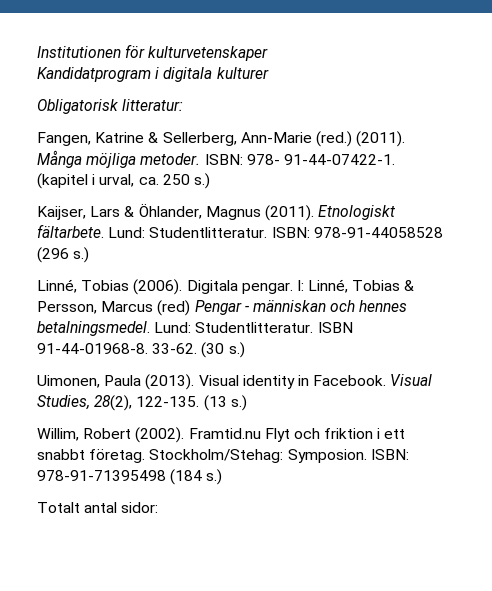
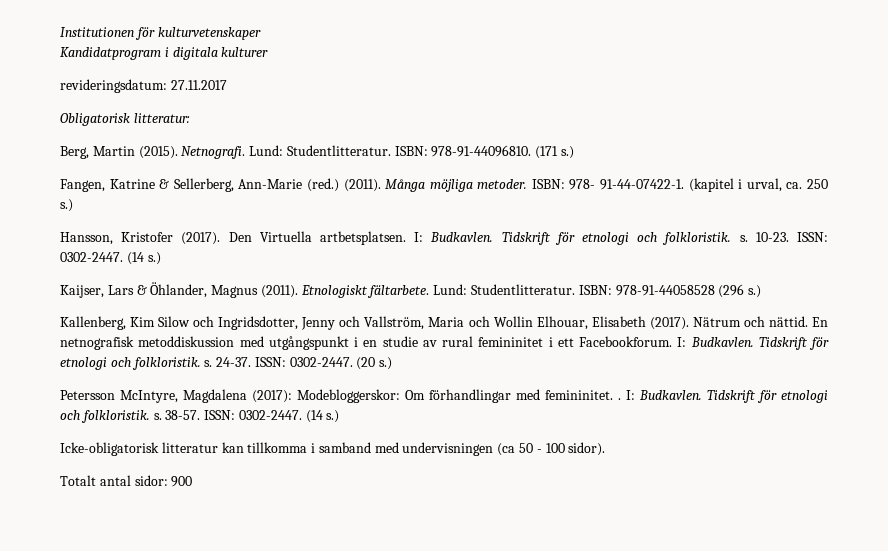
(269, 73) none -> [60,79,227,93] // revideringsdatum: 27.11.2017
(184, 105) none -> [60,145,575,159] // Berg, Martin (2015). Netnografi. Lund: Studentlitteratur. ISBN: 978-91-44096810. (171 s.)
(210, 181) none -> [60,231,829,245] [60,252,161,265] // Hansson, Kristofer (2017). Den Virtuella artbetsplatsen. I: Budkavlen. Tidskrift för etnologi och folkloristik. s. 10-23. ISSN: 0302-2447. (14 s.)
[37,279,415,295] [37,300,408,316] [37,321,353,336] [37,342,245,358] [37,374,433,390] [37,395,247,411] [37,427,406,443] [37,449,409,463] [37,469,223,485] Linné, Tobias (2006). Digitala pengar. I: Linné, Tobias & Persson, Marcus (red) Pengar - människan och hennes betalningsmedel. Lund: Studentlitteratur. ISBN 91-44-01968-8. 33-62. (30 s.) // Uimonen, Paula (2013). Visual identity in Facebook. Visual Studies, 28(2), 122-135. (13 s.) // Willim, Robert (2002). Framtid.nu Flyt och friktion i ett snabbt företag. Stockholm/Stehag: Symposion. ISBN: 978-91-71395498 (184 s.) -> [60,316,828,330] [60,336,829,350] [60,357,393,370] [60,389,828,403] [60,410,340,423] [60,442,606,456] Kallenberg, Kim Silow och Ingridsdotter, Jenny och Vallström, Maria och Wollin Elhouar, Elisabeth (2017). Nätrum och nättid. En netnografisk metoddiskussion med utgångspunkt i en studie av rural femininitet i ett Facebookforum. I: Budkavlen. Tidskrift för etnologi och folkloristik. s. 24-37. ISSN: 0302-2447. (20 s.) // Petersson McIntyre, Magdalena (2017): Modebloggerskor: Om förhandlingar med femininitet. . I: Budkavlen. Tidskrift för etnologi och folkloristik. s. 38-57. ISSN: 0302-2447. (14 s.) // Icke-obligatorisk litteratur kan tillkomma i samband med undervisningen (ca 50 - 100 sidor).
(159, 507) none -> [171,476,193,487] 900

